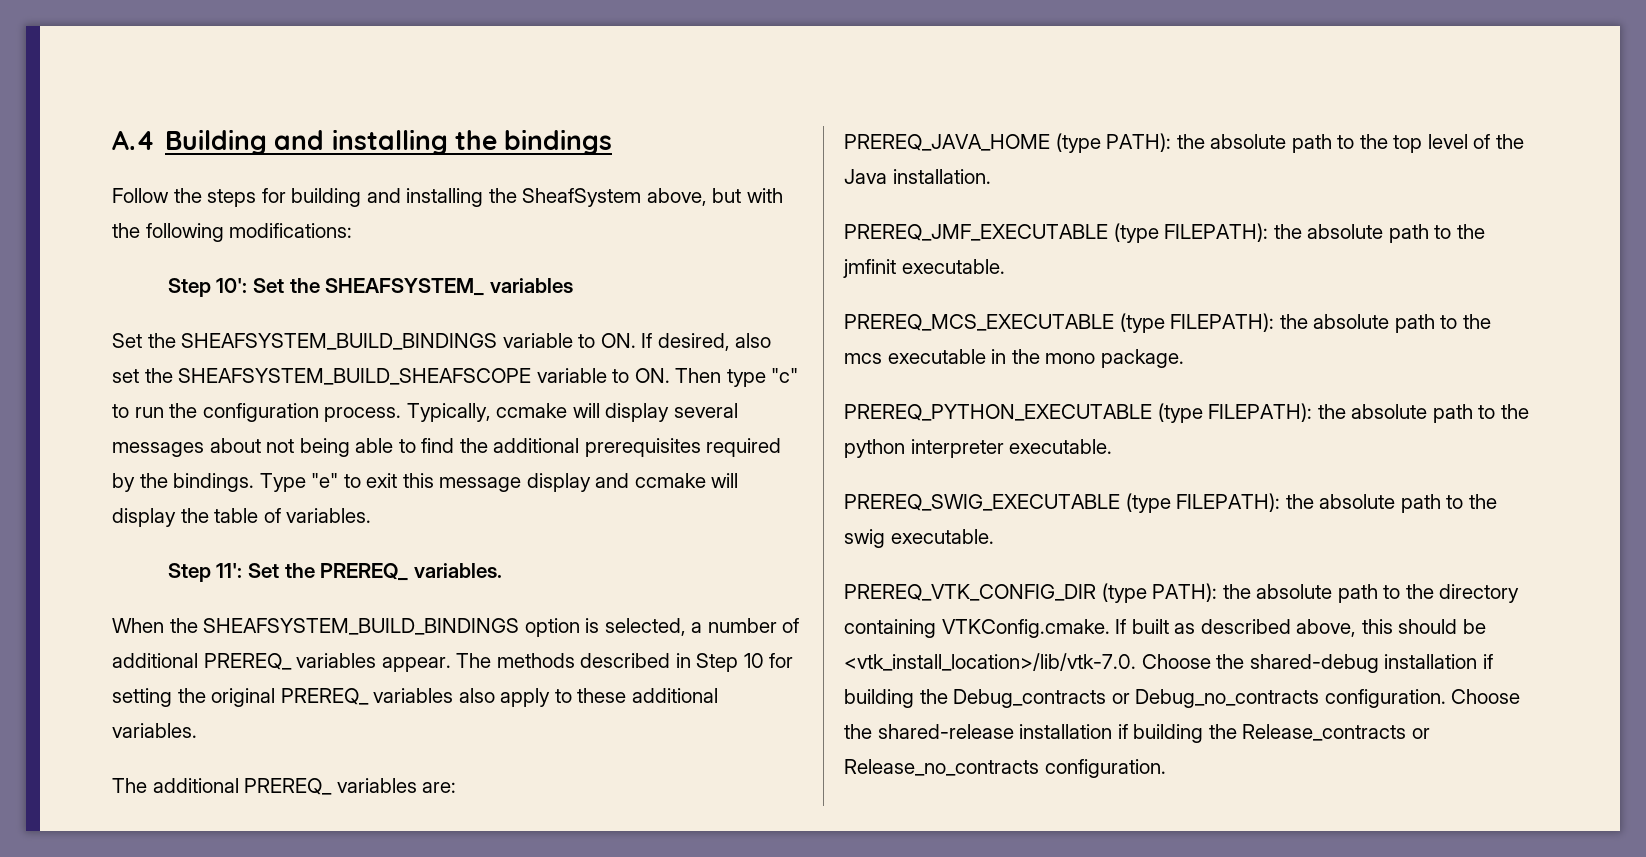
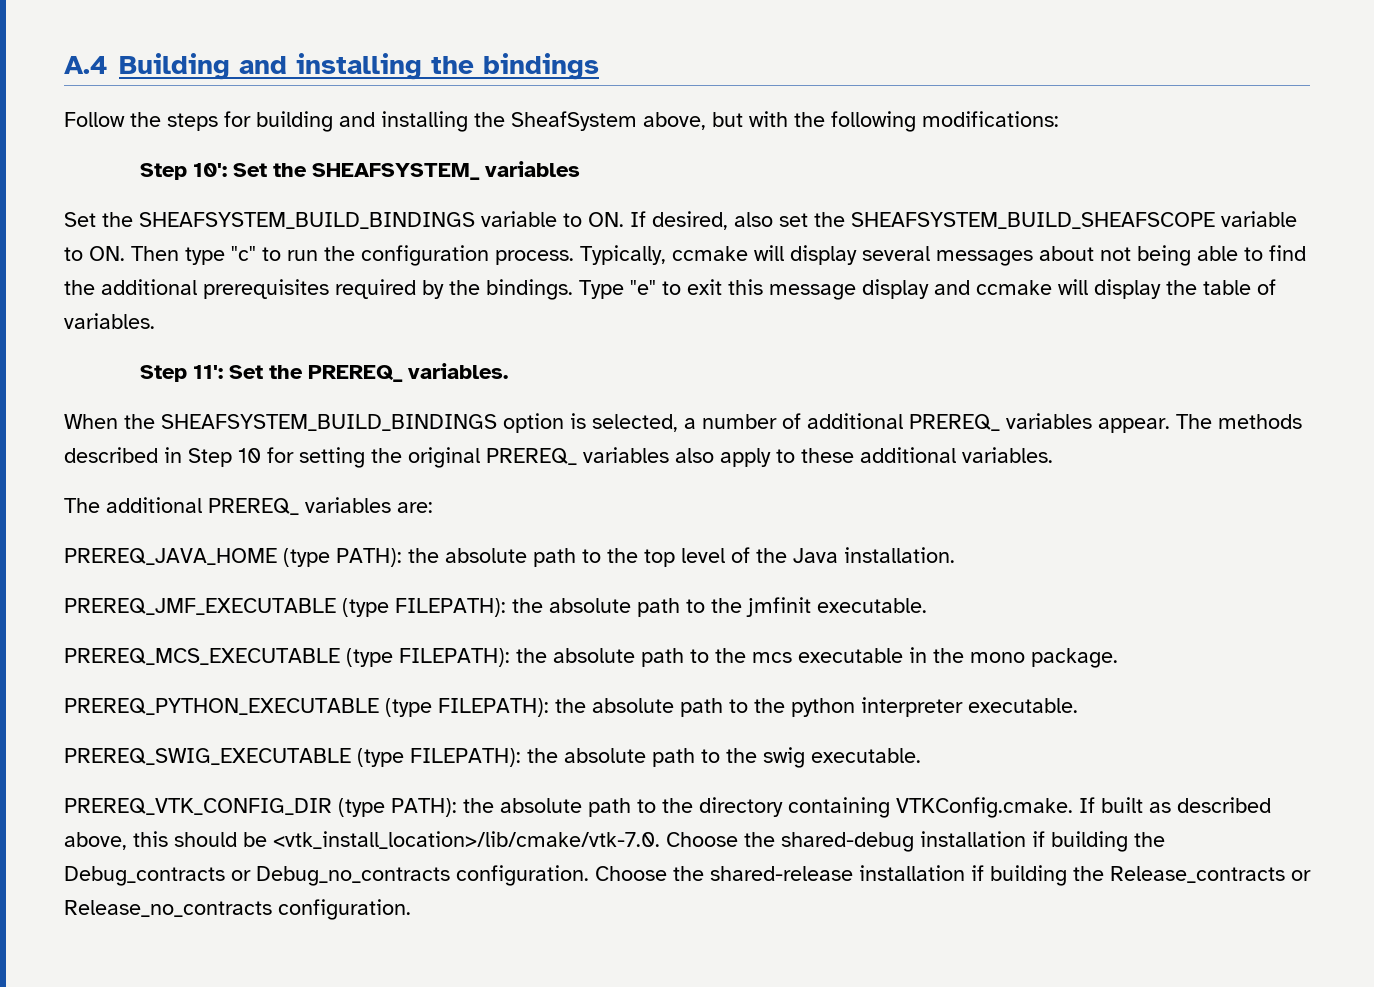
[844,653,1136,671] <vtk_install_location>/lib/vtk-7.0. -> [273,831,660,849] <vtk_install_location>/lib/cmake/vtk-7.0.

